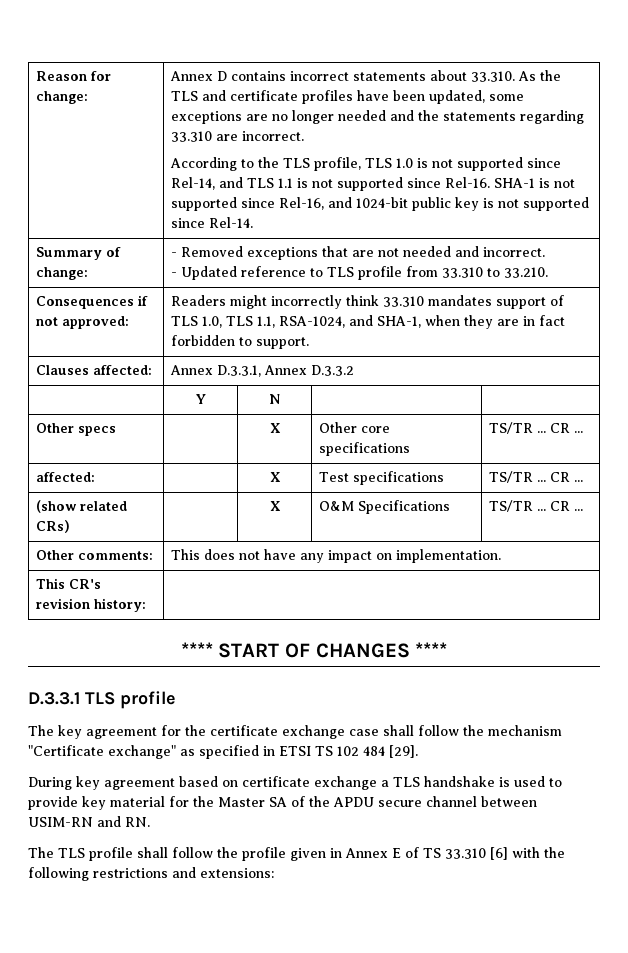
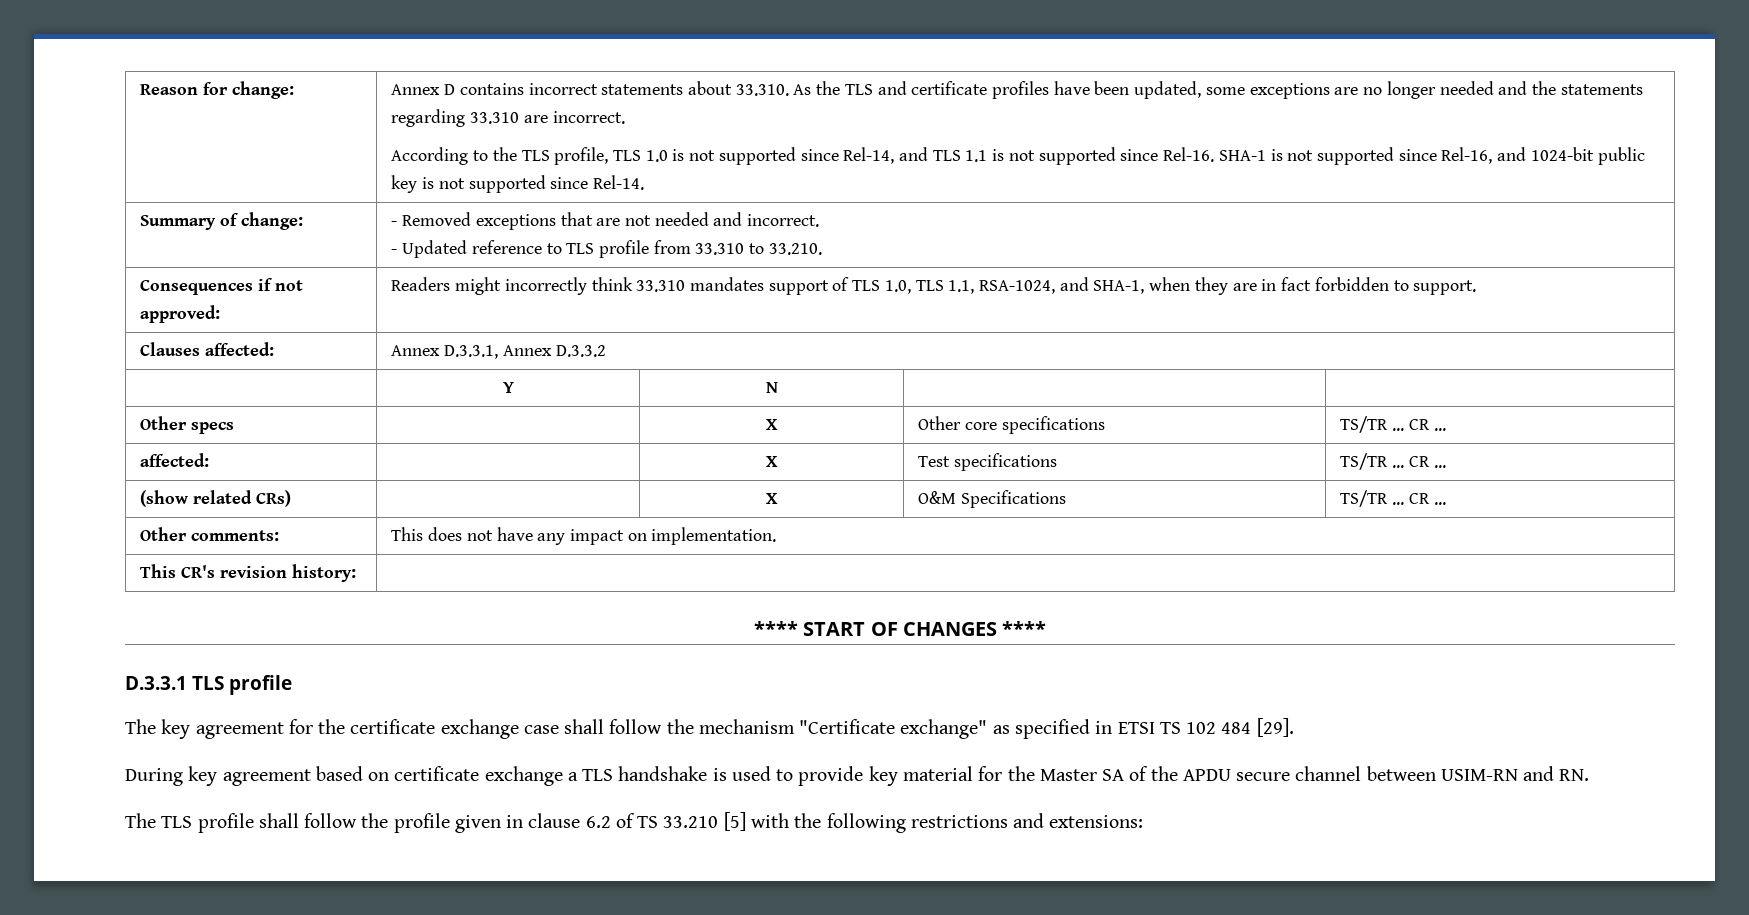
[345,847,508,860] Annex E of TS 33.310 [6] -> [528,812,746,831] clause 6.2 of TS 33.210 [5]

